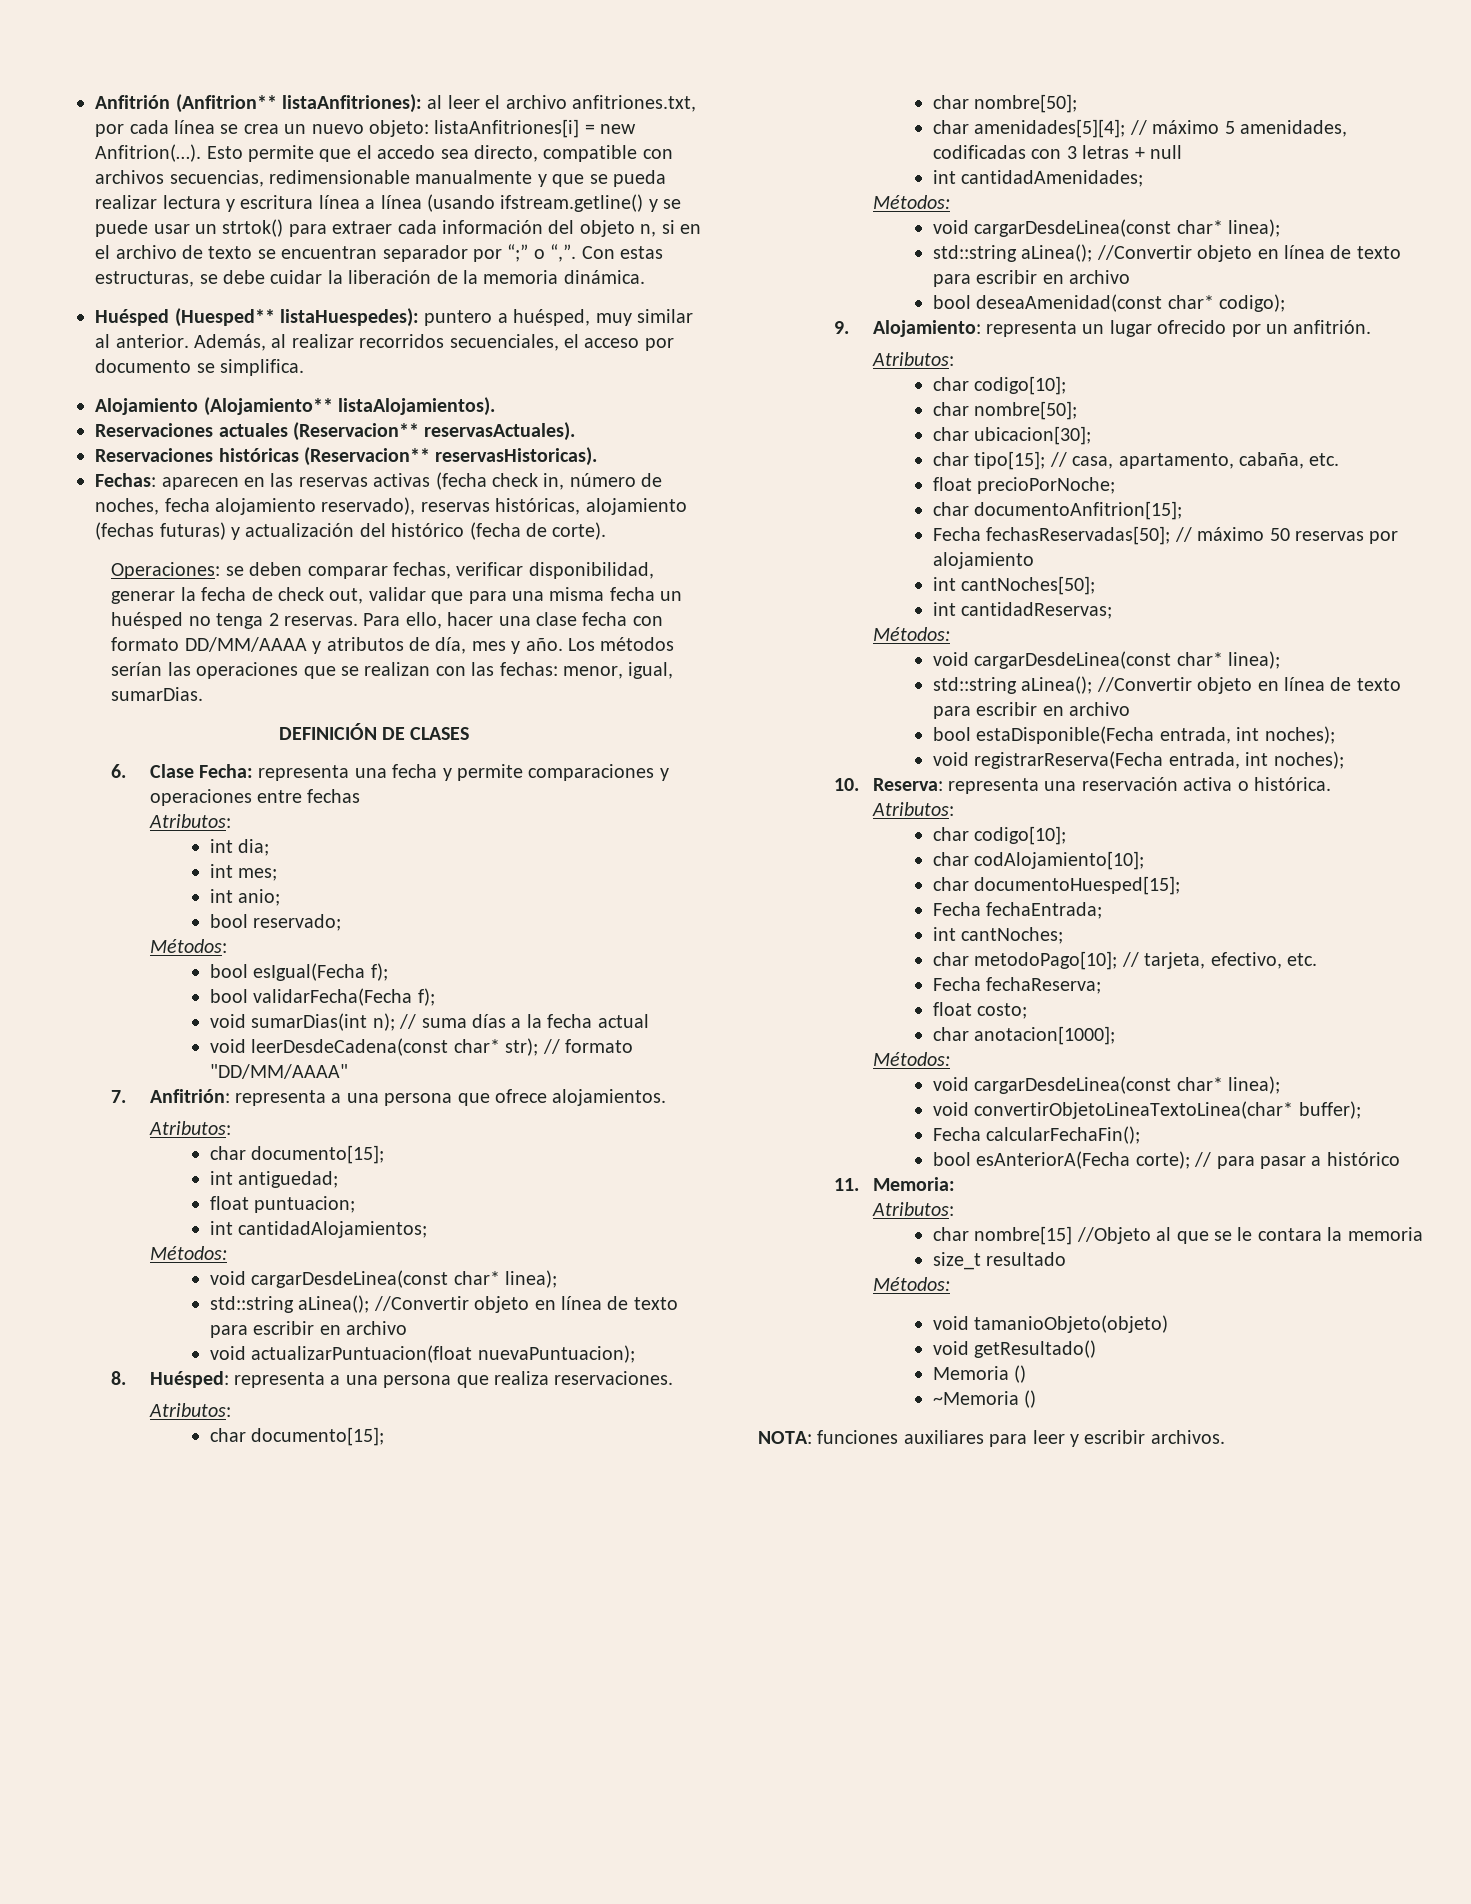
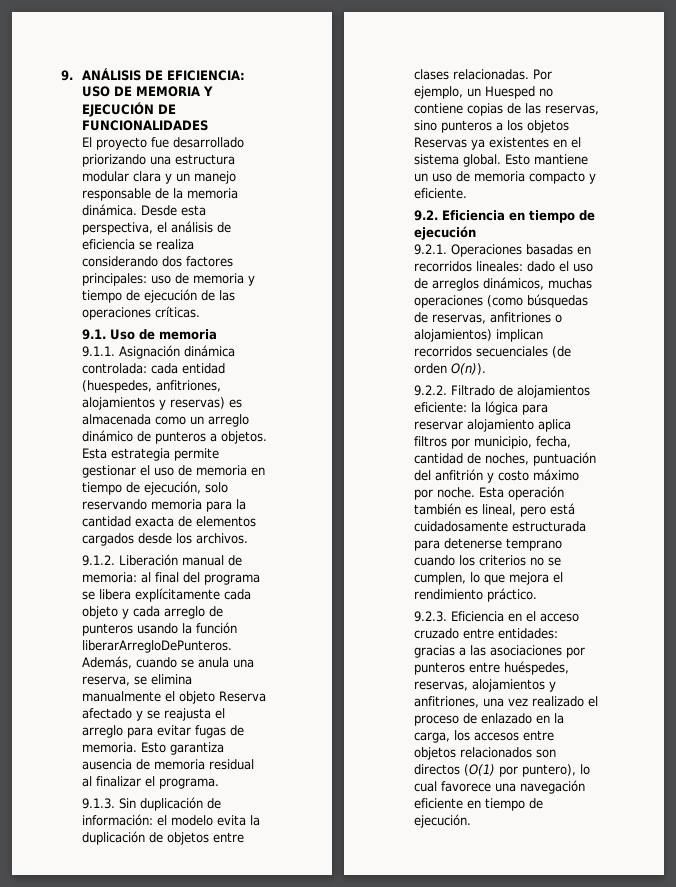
[95,94,697,113] [95,119,637,138] [95,144,673,162] [95,170,667,187] [95,194,682,212] [95,219,702,237] [95,244,664,262] [95,270,645,287] [95,308,694,327] [95,334,674,351] [95,359,305,376] [95,397,496,416] [95,422,576,441] [95,447,598,466] [95,472,663,490] [95,497,687,515] [95,522,607,540] [111,562,654,579] [111,587,683,604] [111,612,663,629] [111,637,675,654] [111,662,674,679] [111,687,204,701] [278,723,470,740] [111,764,669,781] [149,789,361,806] [148,814,231,828] [209,839,270,856] [209,864,278,881] [209,889,281,906] [209,914,342,931] [149,939,227,953] [209,963,388,981] [209,988,435,1006] [209,1013,649,1031] [209,1038,633,1056] [209,1064,348,1079] [111,1089,667,1106] [148,1121,231,1135] [209,1145,385,1164] [209,1171,339,1188] [209,1196,356,1213] [209,1221,428,1238] [149,1246,227,1260] [209,1270,558,1288] [209,1295,678,1313] [209,1321,408,1338] [209,1345,635,1363] [111,1371,674,1388] [148,1403,231,1417] [209,1427,385,1446] [932,94,1078,113] [932,119,1347,138] [932,145,1182,159] [932,170,1144,187] [872,195,950,209] [932,219,1281,237] [932,244,1401,262] [932,270,1131,287] [932,294,1286,312] [834,320,1372,337] [871,352,954,366] [932,376,1067,395] [932,401,1078,420] [932,426,1092,445] [932,451,1340,470] [932,477,1116,494] [932,501,1183,520] [932,526,1399,545] [932,552,1034,569] [932,576,1096,595] [932,602,1113,619] [872,627,950,641] [932,651,1281,669] [932,676,1401,694] [932,702,1131,719] [932,726,1335,744] [932,751,1344,769] [834,777,1332,794] [871,802,954,816] [932,826,1067,845] [932,851,1145,870] [932,876,1181,895] [932,902,1103,919] [932,927,1064,944] [932,951,1317,970] [932,977,1102,994] [932,1002,1028,1019] [932,1026,1116,1045] [872,1052,950,1066] [932,1076,1281,1094] [932,1101,1361,1119] [932,1126,1141,1144] [932,1151,1400,1169] [834,1177,955,1191] [871,1202,954,1216] [932,1226,1423,1245] [932,1252,1067,1270] [872,1277,950,1291] [932,1315,1169,1333] [932,1340,1097,1358] [932,1365,1027,1383] [932,1390,1037,1408] [758,1430,1225,1447] Anfitrión (Anfitrion** listaAnfitriones): al leer el archivo anfitriones.txt, por cada línea se crea un nuevo objeto: listaAnfitriones[i] = new Anfitrion(…). Esto permite que el accedo sea directo, compatible con archivos secuencias, redimensionable manualmente y que se pueda realizar lectura y escritura línea a línea (usando ifstream.getline() y se puede usar un strtok() para extraer cada información del objeto n, si en el archivo de texto se encuentran separador por “;” o “,”. Con estas estructuras, se debe cuidar la liberación de la memoria dinámica. // Huésped (Huesped** listaHuespedes): puntero a huésped, muy similar al anterior. Además, al realizar recorridos secuenciales, el acceso por documento se simplifica. // Alojamiento (Alojamiento** listaAlojamientos). // Reservaciones actuales (Reservacion** reservasActuales). // Reservaciones históricas (Reservacion** reservasHistoricas). // Fechas: aparecen en las reservas activas (fecha check in, número de noches, fecha alojamiento reservado), reservas históricas, alojamiento (fechas futuras) y actualización del histórico (fecha de corte). // Operaciones: se deben comparar fechas, verificar disponibilidad, generar la fecha de check out, validar que para una misma fecha un huésped no tenga 2 reservas. Para ello, hacer una clase fecha con formato DD/MM/AAAA y atributos de día, mes y año. Los métodos serían las operaciones que se realizan con las fechas: menor, igual, sumarDias. // DEFINICIÓN DE CLASES // 6. Clase Fecha: representa una fecha y permite comparaciones y operaciones entre fechas // Atributos: // int dia; // int mes; // int anio; // bool reservado; // Métodos: // bool esIgual(Fecha f); // bool validarFecha(Fecha f); // void sumarDias(int n); // suma días a la fecha actual // void leerDesdeCadena(const char* str); // formato "DD/MM/AAAA" // 7. Anfitrión: representa a una persona que ofrece alojamientos. // Atributos: // char documento[15]; // int antiguedad; // float puntuacion; // int cantidadAlojamientos; // Métodos: // void cargarDesdeLinea(const char* linea); // std::string aLinea(); //Convertir objeto en línea de texto para escribir en archivo // void actualizarPuntuacion(float nuevaPuntuacion); // 8. Huésped: representa a una persona que realiza reservaciones. // Atributos: // char documento[15]; // char nombre[50]; // char amenidades[5][4]; // máximo 5 amenidades, codificadas con 3 letras + null // int cantidadAmenidades; // Métodos: // void cargarDesdeLinea(const char* linea); // std::string aLinea(); //Convertir objeto en línea de texto para escribir en archivo // bool deseaAmenidad(const char* codigo); // 9. Alojamiento: representa un lugar ofrecido por un anfitrión. // Atributos: // char codigo[10]; // char nombre[50]; // char ubicacion[30]; // char tipo[15]; // casa, apartamento, cabaña, etc. // float precioPorNoche; // char documentoAnfitrion[15]; // Fecha fechasReservadas[50]; // máximo 50 reservas por alojamiento // int cantNoches[50]; // int cantidadReservas; // Métodos: // void cargarDesdeLinea(const char* linea); // std::string aLinea(); //Convertir objeto en línea de texto para escribir en archivo // bool estaDisponible(Fecha entrada, int noches); // void registrarReserva(Fecha entrada, int noches); // 10. Reserva: representa una reservación activa o histórica. // Atributos: // char codigo[10]; // char codAlojamiento[10]; // char documentoHuesped[15]; // Fecha fechaEntrada; // int cantNoches; // char metodoPago[10]; // tarjeta, efectivo, etc. // Fecha fechaReserva; // float costo; // char anotacion[1000]; // Métodos: // void cargarDesdeLinea(const char* linea); // void convertirObjetoLineaTextoLinea(char* buffer); // Fecha calcularFechaFin(); // bool esAnteriorA(Fecha corte); // para pasar a histórico // 11. Memoria: // Atributos: // char nombre[15] //Objeto al que se le contara la memoria // size_t resultado // Métodos: // void tamanioObjeto(objeto) // void getResultado() // Memoria () // ~Memoria () // NOTA: funciones auxiliares para leer y escribir archivos. -> [61,68,246,81] [82,86,214,97] [82,102,177,117] [82,120,209,131] [82,137,245,150] [82,154,236,167] [82,171,237,184] [82,188,239,201] [82,204,207,216] [82,221,232,235] [82,239,195,250] [82,256,234,267] [82,273,256,286] [82,289,236,303] [82,306,201,320] [82,329,218,340] [82,345,236,359] [82,363,226,374] [82,380,222,393] [82,397,243,410] [82,414,250,427] [82,430,268,444] [82,448,220,461] [82,465,266,478] [82,481,229,495] [82,499,247,512] [82,516,257,527] [82,533,249,546] [82,554,243,566] [82,572,261,585] [82,588,252,602] [82,606,224,619] [82,622,238,636] [82,640,233,653] [82,656,255,669] [82,674,193,686] [82,691,267,704] [82,708,226,721] [82,725,245,738] [82,742,225,755] [82,759,255,770] [82,776,220,789] [82,797,222,811] [82,814,261,826] [82,831,245,845] [414,69,553,80] [414,86,554,99] [414,103,600,116] [414,120,570,133] [414,137,582,150] [414,154,589,167] [414,171,597,184] [414,188,468,199] [414,210,596,223] [414,226,477,240] [414,244,592,257] [414,261,594,272] [414,277,593,291] [414,294,589,308] [414,312,563,324] [414,329,544,342] [414,346,572,358] [414,363,487,375] [414,385,591,398] [414,401,549,415] [414,419,572,432] [414,436,572,449] [414,452,597,466] [414,469,580,483] [414,486,565,500] [414,503,576,517] [414,521,587,532] [414,538,563,551] [414,555,562,566] [414,572,564,585] [414,588,538,602] [414,611,580,622] [414,628,559,639] [414,645,586,658] [414,661,570,675] [414,679,557,692] [414,696,599,708] [414,713,565,726] [414,730,555,743] [414,747,557,760] [414,764,591,777] [414,780,586,794] [414,798,544,811] [414,814,472,828] 9. ANÁLISIS DE EFICIENCIA: USO DE MEMORIA Y EJECUCIÓN DE FUNCIONALIDADES // El proyecto fue desarrollado priorizando una estructura modular clara y un manejo responsable de la memoria dinámica. Desde esta perspectiva, el análisis de eficiencia se realiza considerando dos factores principales: uso de memoria y tiempo de ejecución de las operaciones críticas. // 9.1. Uso de memoria // 9.1.1. Asignación dinámica controlada: cada entidad (huespedes, anfitriones, alojamientos y reservas) es almacenada como un arreglo dinámico de punteros a objetos. Esta estrategia permite gestionar el uso de memoria en tiempo de ejecución, solo reservando memoria para la cantidad exacta de elementos cargados desde los archivos. // 9.1.2. Liberación manual de memoria: al final del programa se libera explícitamente cada objeto y cada arreglo de punteros usando la función liberarArregloDePunteros. Además, cuando se anula una reserva, se elimina manualmente el objeto Reserva afectado y se reajusta el arreglo para evitar fugas de memoria. Esto garantiza ausencia de memoria residual al finalizar el programa. // 9.1.3. Sin duplicación de información: el modelo evita la duplicación de objetos entre clases relacionadas. Por ejemplo, un Huesped no contiene copias de las reservas, sino punteros a los objetos Reservas ya existentes en el sistema global. Esto mantiene un uso de memoria compacto y eficiente. // 9.2. Eficiencia en tiempo de ejecución // 9.2.1. Operaciones basadas en recorridos lineales: dado el uso de arreglos dinámicos, muchas operaciones (como búsquedas de reservas, anfitriones o alojamientos) implican recorridos secuenciales (de orden O(n)). // 9.2.2. Filtrado de alojamientos eficiente: la lógica para reservar alojamiento aplica filtros por municipio, fecha, cantidad de noches, puntuación del anfitrión y costo máximo por noche. Esta operación también es lineal, pero está cuidadosamente estructurada para detenerse temprano cuando los criterios no se cumplen, lo que mejora el rendimiento práctico. // 9.2.3. Eficiencia en el acceso cruzado entre entidades: gracias a las asociaciones por punteros entre huéspedes, reservas, alojamientos y anfitriones, una vez realizado el proceso de enlazado en la carga, los accesos entre objetos relacionados son directos (O(1) por puntero), lo cual favorece una navegación eficiente en tiempo de ejecución.

